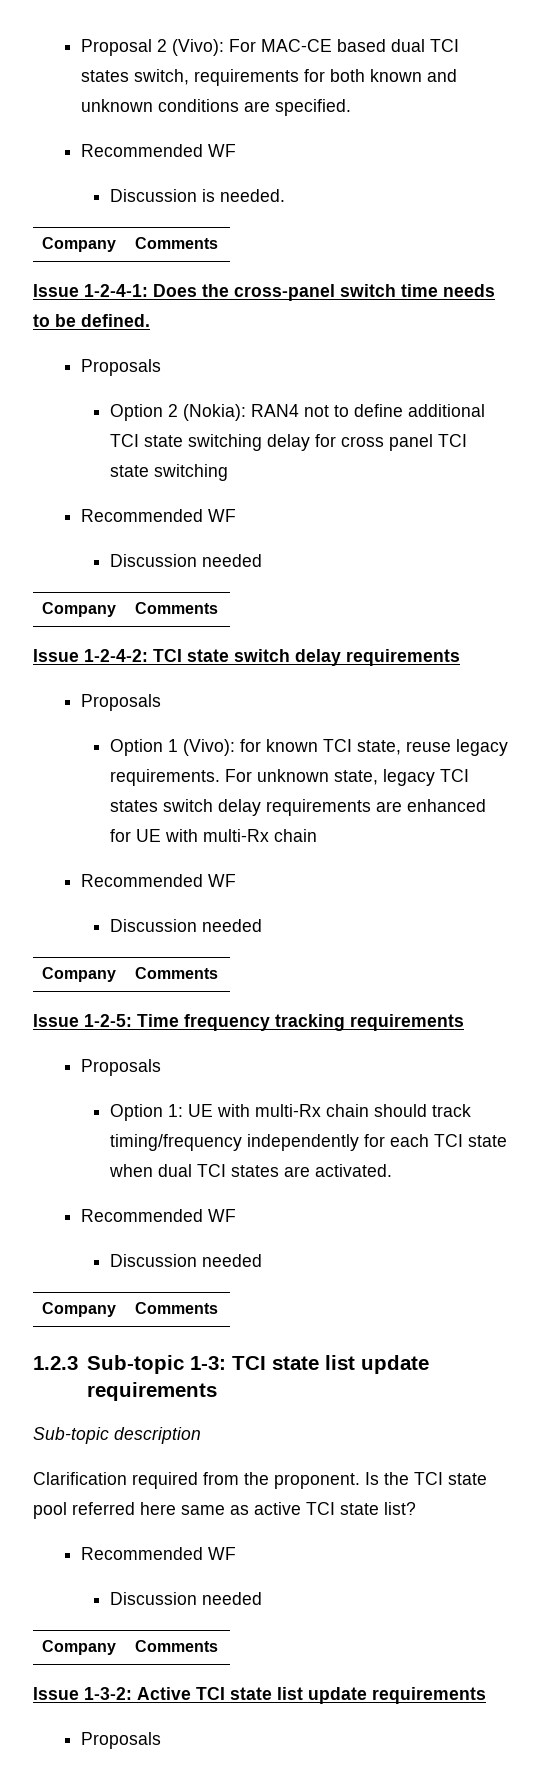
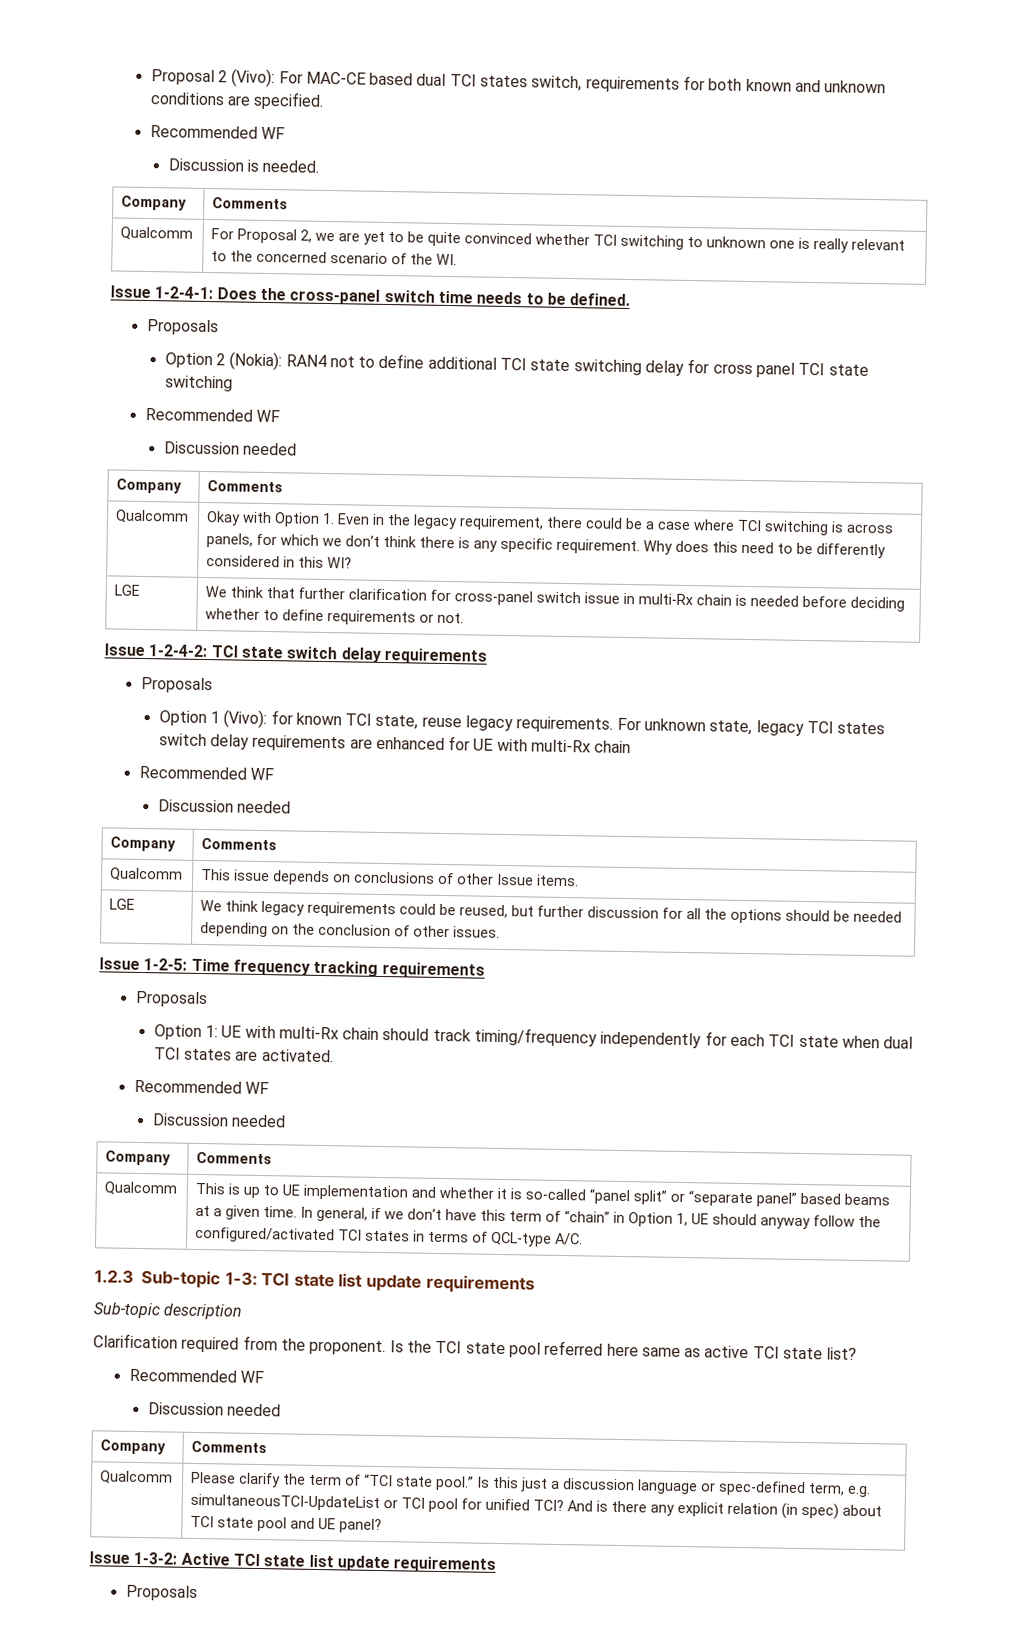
(219, 243) none -> [120,226,194,241] [211,228,906,253] [211,250,458,266] // Qualcomm | For Proposal 2, we are yet to be quite convinced whether TCI switching to unknown one is really relevant to the concerned scenario of the WI.
(219, 608) none -> [115,509,190,524] [206,511,895,536] [206,533,887,559] [206,555,353,569] [114,584,141,596] [205,586,906,612] [205,608,465,626] // Qualcomm | Okay with Option 1. Even in the legacy requirement, there could be a case where TCI switching is across panels, for which we don’t think there is any specific requirement. Why does this need to be differently considered in this WI? // LGE | We think that further clarification for cross-panel switch issue in multi-Rx chain is needed before deciding whether to define requirements or not.
(219, 973) none -> [110,867,184,882] [201,868,580,887] [109,898,136,910] [200,899,903,924] [200,921,501,938] // Qualcomm | This issue depends on conclusions of other Issue items. // LGE | We think legacy requirements could be reused, but further discussion for all the options should be needed depending on the conclusion of other issues.
(219, 1308) none -> [104,1181,179,1196] [195,1182,891,1207] [195,1205,882,1230] [195,1226,584,1247] // Qualcomm | This is up to UE implementation and whether it is so-called “panel split” or “separate panel” based beams at a given time. In general, if we don’t have this term of “chain” in Option 1, UE should anyway follow the configured/activated TCI states in terms of QCL-type A/C.
(219, 1646) none -> [100,1470,174,1485] [191,1471,872,1498] [190,1493,883,1520] [190,1515,383,1534] // Qualcomm | Please clarify the term of “TCI state pool.” Is this just a discussion language or spec-defined term, e.g. simultaneousTCI-UpdateList or TCI pool for unified TCI? And is there any explicit relation (in spec) about TCI state pool and UE panel?

